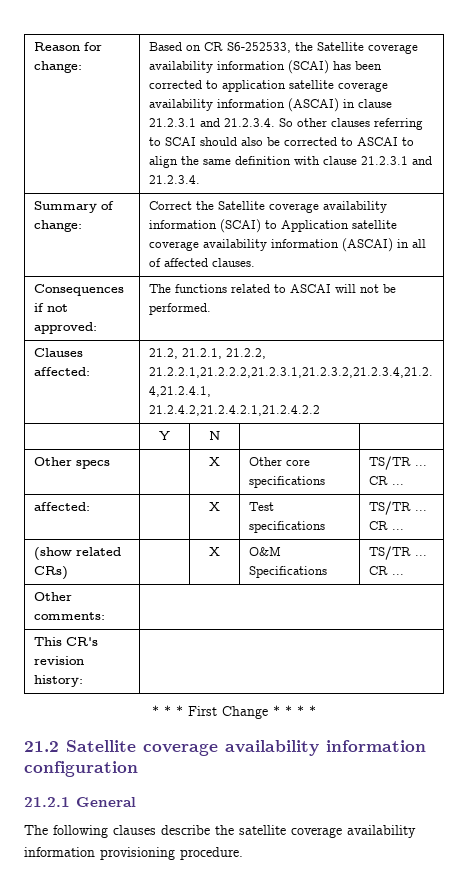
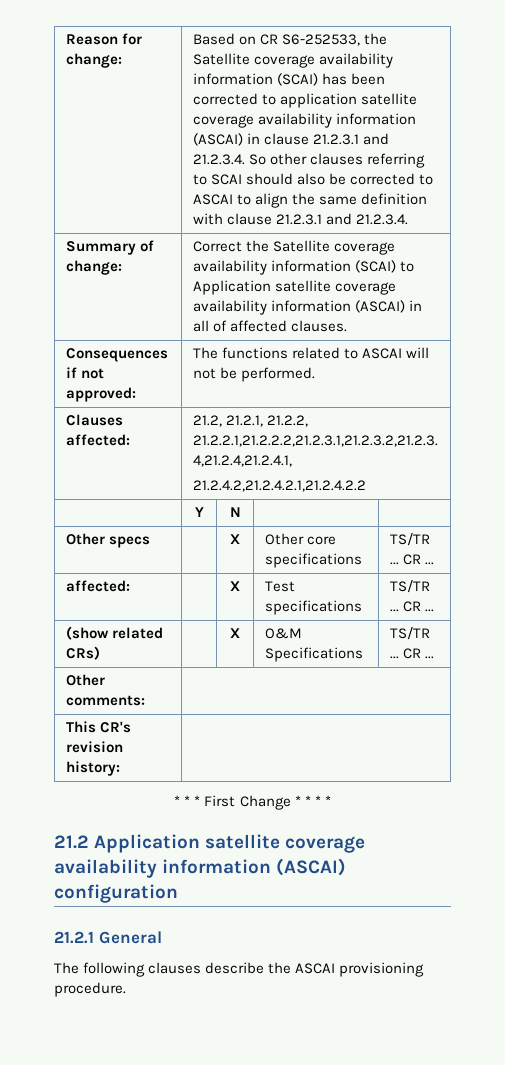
[66,740,426,756] Satellite coverage availability information -> [94,834,366,853] [54,858,347,878] Application satellite coverage availability information (ASCAI)
[239,825,416,838] [24,847,95,857] satellite coverage availability information -> [295,963,336,974] ASCAI

